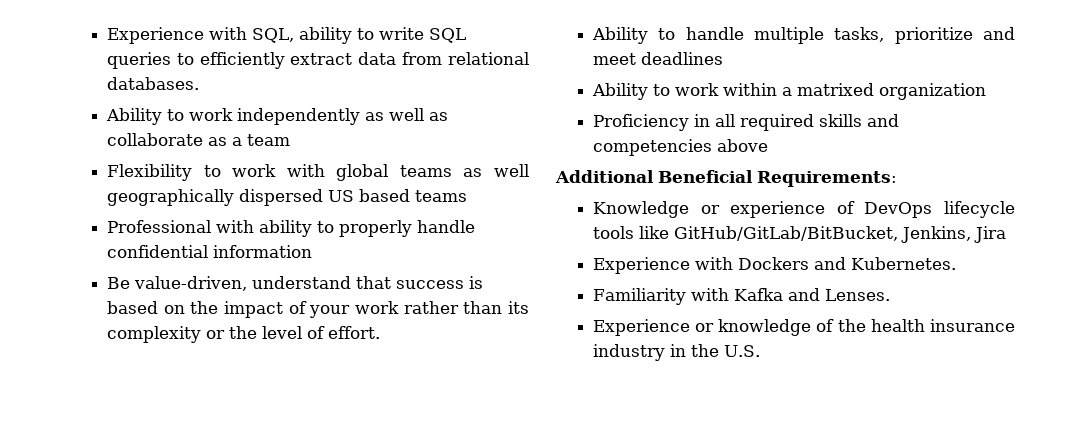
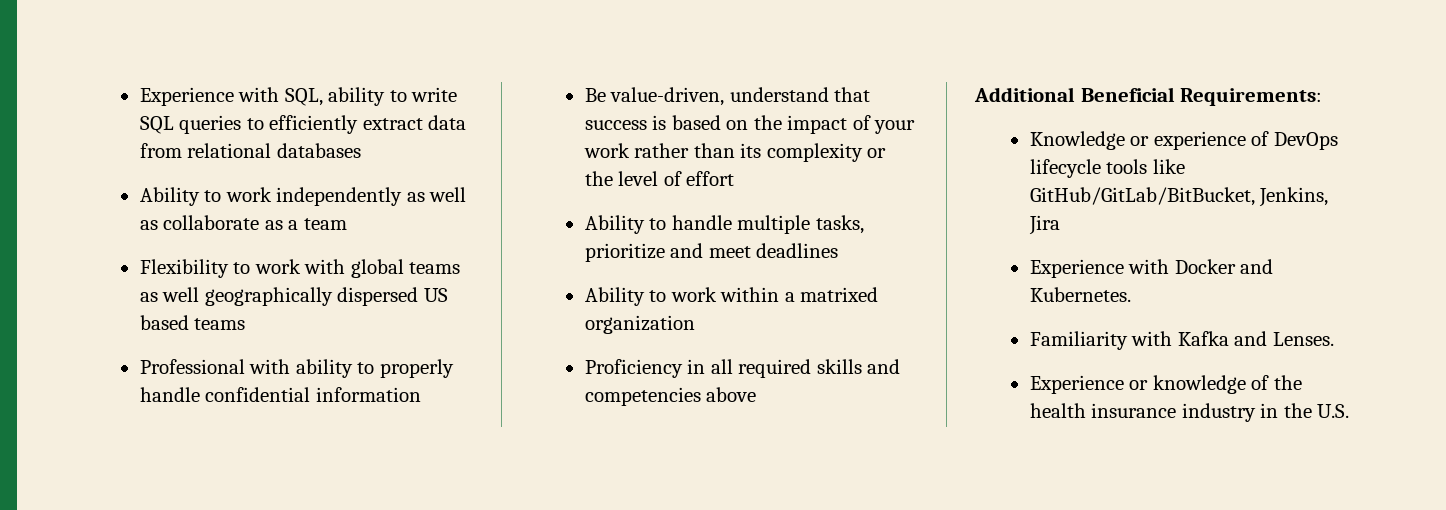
[106,77,199,90] databases. -> [276,143,361,158] databases
[327,326,380,339] effort. -> [686,171,735,186] effort
[737,257,809,270] Dockers -> [1174,259,1236,274] Docker

